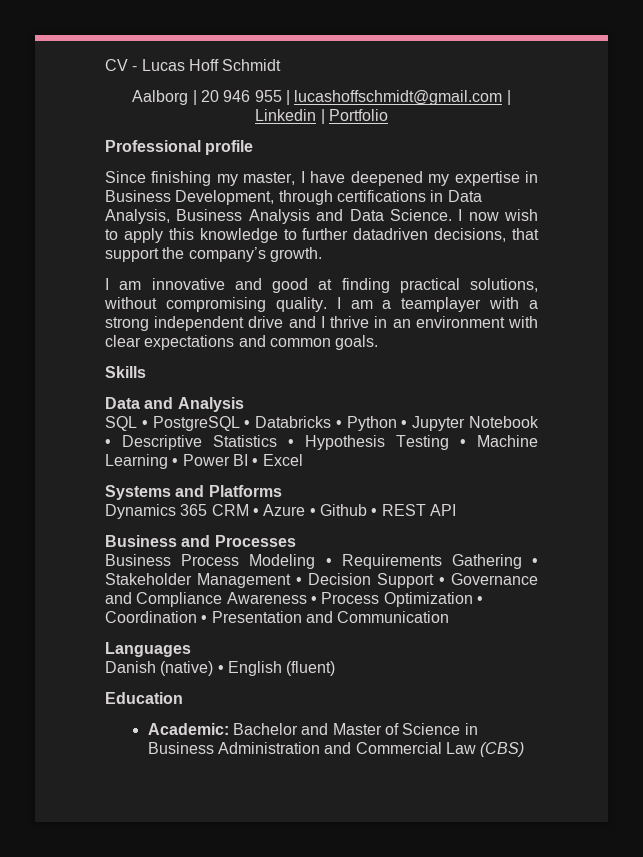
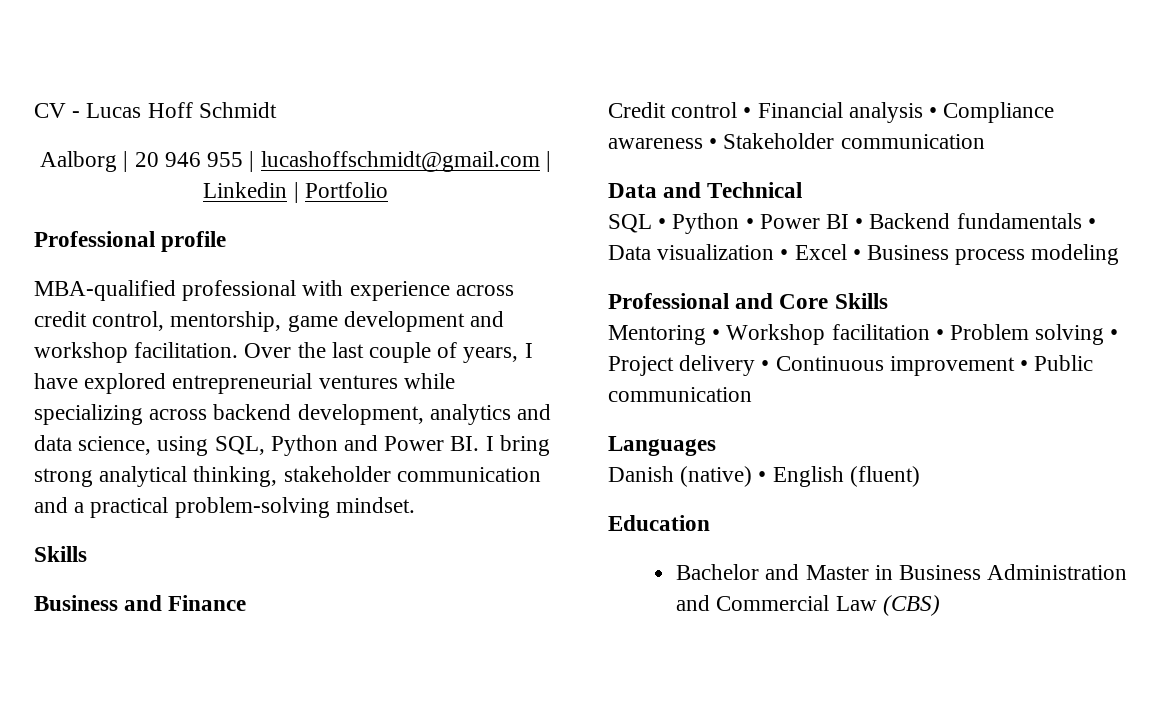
[105,171,539,186] [105,190,482,205] [105,209,538,224] [105,228,539,243] [105,247,322,262] [105,278,538,293] [104,297,538,312] [105,316,538,331] [105,335,379,350] [105,366,146,378] Since finishing my master, I have deepened my expertise in Business Development, through certifications in Data Analysis, Business Analysis and Data Science. I now wish to apply this knowledge to further datadriven decisions, that support the company’s growth. // I am innovative and good at finding practical solutions, without compromising quality. I am a teamplayer with a strong independent drive and I thrive in an environment with clear expectations and common goals. // Skills -> [34,280,514,301] [34,311,505,332] [34,342,533,363] [34,373,455,394] [34,404,552,425] [34,435,550,456] [34,466,541,487] [34,497,415,518] [34,546,87,562] [34,595,247,611] [608,102,1055,123] [608,133,985,149] MBA-qualified professional with experience across credit control, mentorship, game development and workshop facilitation. Over the last couple of years, I have explored entrepreneurial ventures while specializing across backend development, analytics and data science, using SQL, Python and Power BI. I bring strong analytical thinking, stakeholder communication and a practical problem-solving mindset. // Skills // Business and Finance // Credit control • Financial analysis • Compliance awareness • Stakeholder communication
[177,397,244,412] Analysis -> [707,182,803,198] Technical
[152,416,539,431] [105,435,538,450] [105,454,303,469] [105,485,282,500] [105,504,456,519] [105,535,296,547] [105,554,539,569] [105,573,538,588] [105,592,483,607] [105,611,450,623] PostgreSQL • Databricks • Python • Jupyter Notebook • Descriptive Statistics • Hypothesis Testing • Machine Learning • Power BI • Excel // Systems and Platforms // Dynamics 365 CRM • Azure • Github • REST API // Business and Processes // Business Process Modeling • Requirements Gathering • Stakeholder Management • Decision Support • Governance and Compliance Awareness • Process Optimization • Coordination • Presentation and Communication -> [672,213,1096,234] [608,244,1120,265] [608,293,888,309] [608,324,1119,345] [608,355,1094,376] [608,387,752,402] Python • Power BI • Backend fundamentals • Data visualization • Excel • Business process modeling // Professional and Core Skills // Mentoring • Workshop facilitation • Problem solving • Project delivery • Continuous improvement • Public communication
[147,723,229,735] Academic: -> (710, 523) none
[385,723,461,735] of Science -> (869, 572) none

